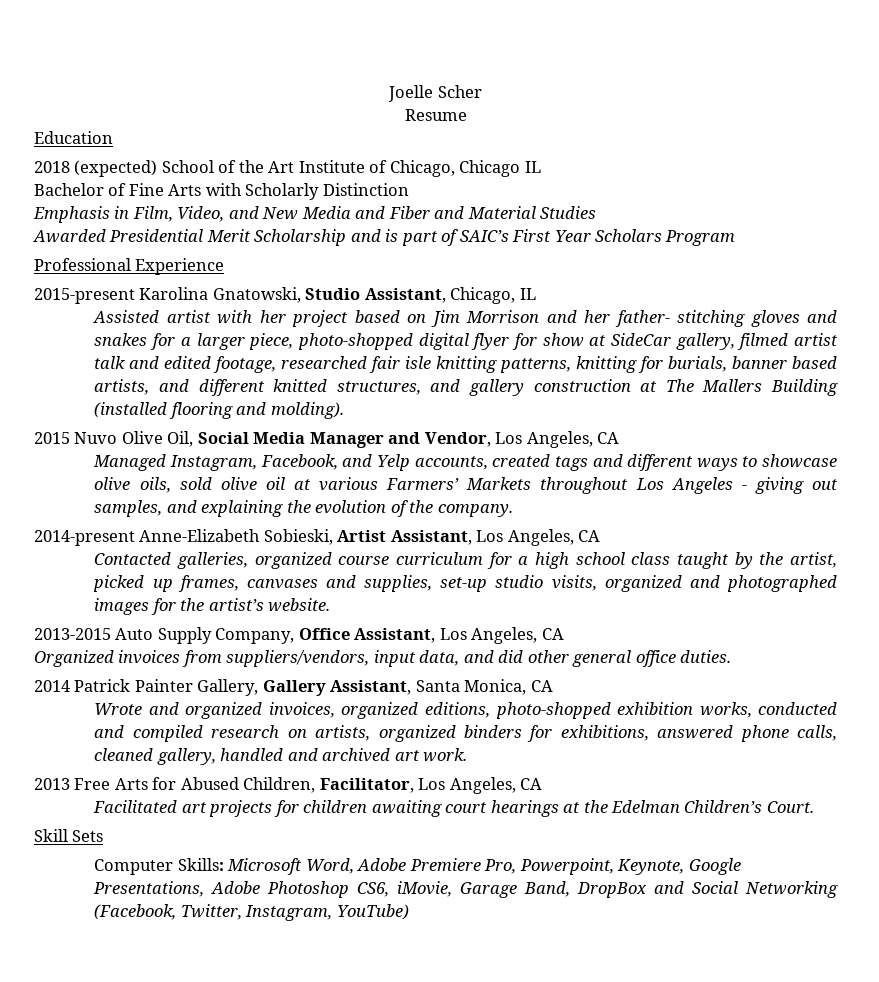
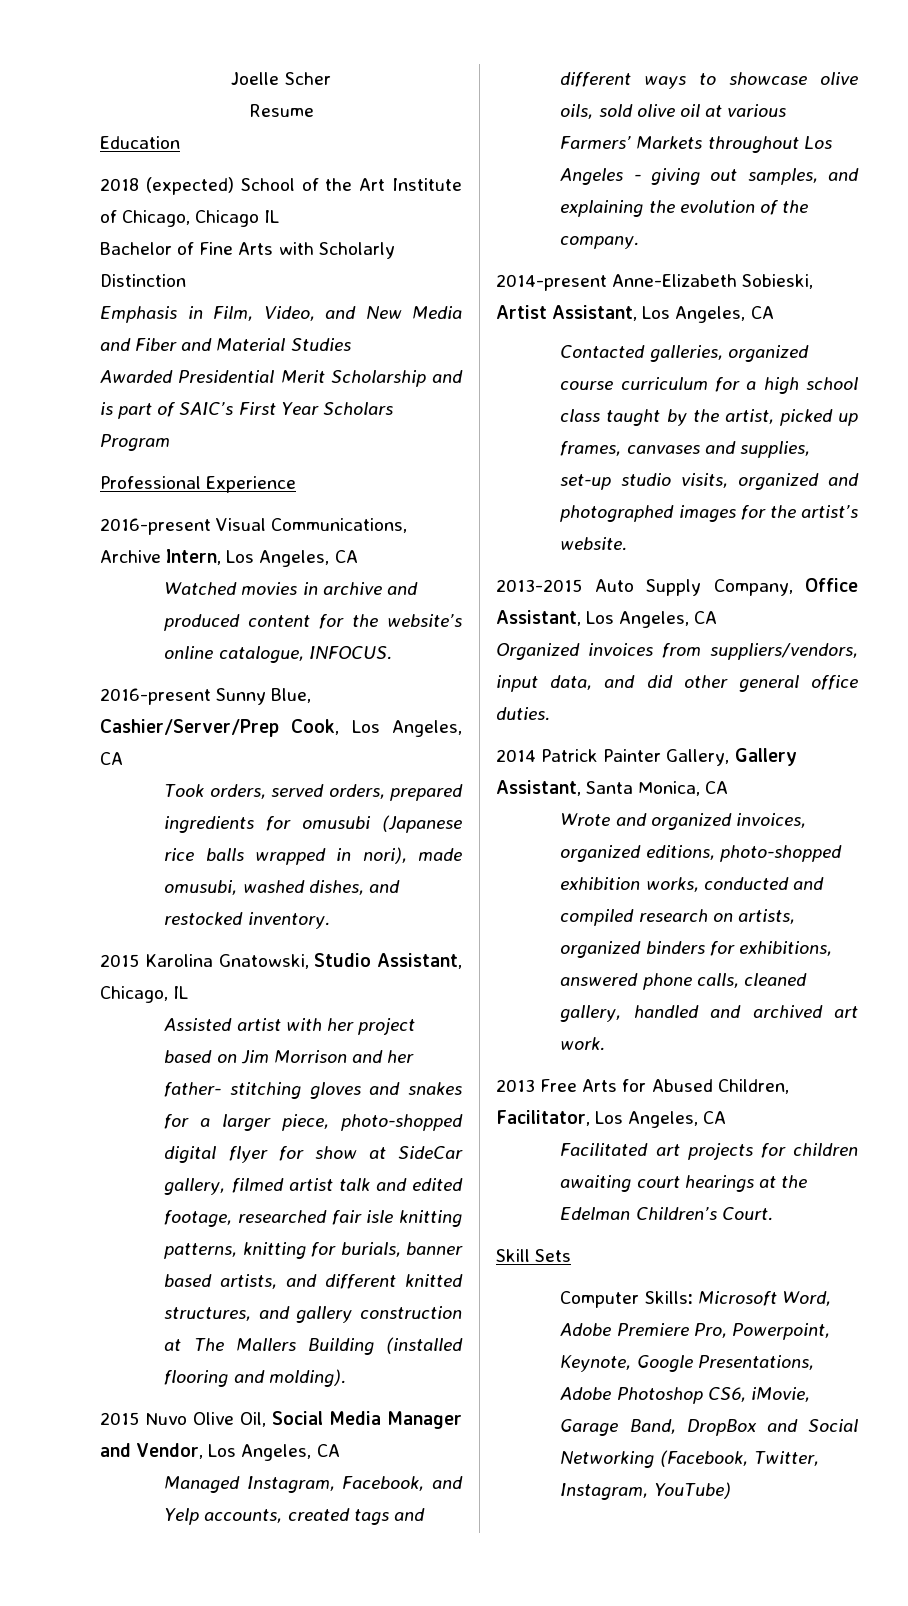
[34,288,135,304] 2015-present -> [100,518,408,535] [100,549,358,567] [164,582,418,595] [164,614,463,631] [164,646,392,663] [100,688,312,705] [100,719,462,737] [100,752,123,765] [164,784,464,801] [164,815,462,833] [164,847,462,865] [164,880,400,895] [164,912,330,929] [100,954,139,967] 2016-present Visual Communications, Archive Intern, Los Angeles, CA // Watched movies in archive and produced content for the website’s online catalogue, INFOCUS. // 2016-present Sunny Blue, Cashier/Server/Prep Cook, Los Angeles, CA // Took orders, served orders, prepared ingredients for omusubi (Japanese rice balls wrapped in nori), made omusubi, washed dishes, and restocked inventory. // 2015

